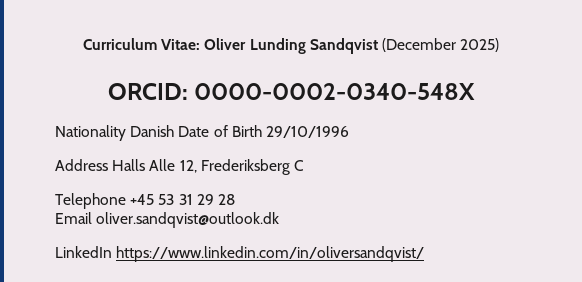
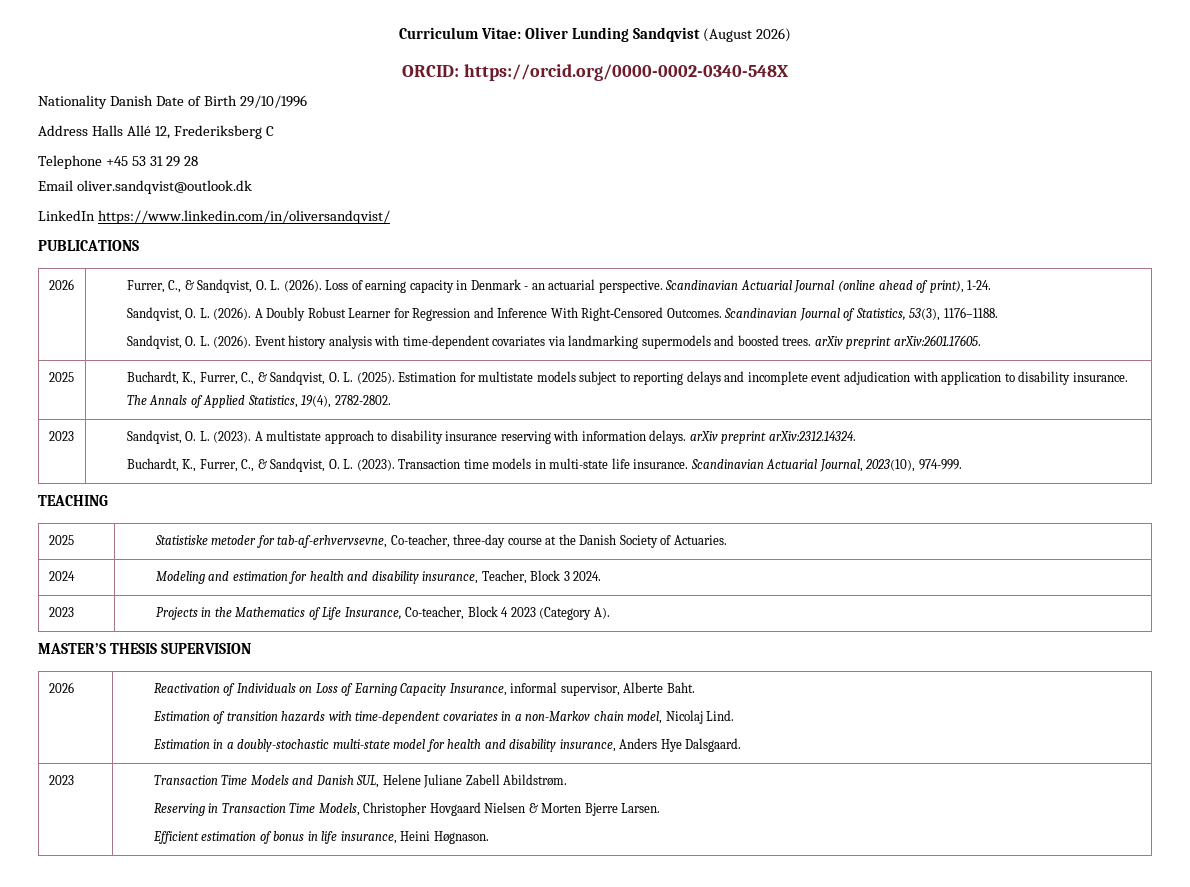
[381,38,500,52] (December 2025) -> [702,28,791,42] (August 2026)
[194,83,476,100] 0000-0002-0340-548X -> [463,64,789,81] https://orcid.org/0000-0002-0340-548X
[149,159,176,171] Alle -> [126,125,151,136] Allé
(425, 254) none -> [38,240,139,251] [48,279,74,290] [126,279,992,293] [126,307,998,321] [126,335,981,349] [48,372,74,382] [126,371,1128,385] [126,395,391,408] [48,431,74,441] [126,430,856,444] [126,458,962,472] [38,495,108,506] [48,535,74,545] [154,534,727,548] [48,571,75,581] [155,570,602,584] [48,607,74,617] [155,606,610,620] [38,643,251,654] [48,682,74,693] [153,682,695,696] [152,710,735,724] [152,738,742,752] [48,775,74,785] [153,774,568,788] [153,802,661,816] [152,831,489,844] // PUBLICATIONS // 2026 | Furrer, C., & Sandqvist, O. L. (2026). Loss of earning capacity in Denmark - an actuarial perspective. Scandinavian Actuarial Journal (online ahead of print), 1-24. // Sandqvist, O. L. (2026). A Doubly Robust Learner for Regression and Inference With Right‐Censored Outcomes. Scandinavian Journal of Statistics, 53(3), 1176–1188. // Sandqvist, O. L. (2026). Event history analysis with time-dependent covariates via landmarking supermodels and boosted trees. arXiv preprint arXiv:2601.17605. // 2025 | Buchardt, K., Furrer, C., & Sandqvist, O. L. (2025). Estimation for multistate models subject to reporting delays and incomplete event adjudication with application to disability insurance. The Annals of Applied Statistics, 19(4), 2782-2802. // 2023 | Sandqvist, O. L. (2023). A multistate approach to disability insurance reserving with information delays. arXiv preprint arXiv:2312.14324. // Buchardt, K., Furrer, C., & Sandqvist, O. L. (2023). Transaction time models in multi-state life insurance. Scandinavian Actuarial Journal, 2023(10), 974-999. // TEACHING // 2025 | Statistiske metoder for tab-af-erhvervsevne, Co-teacher, three-day course at the Danish Society of Actuaries. // 2024 | Modeling and estimation for health and disability insurance, Teacher, Block 3 2024. // 2023 | Projects in the Mathematics of Life Insurance, Co-teacher, Block 4 2023 (Category A). // MASTER’S THESIS SUPERVISION // 2026 | Reactivation of Individuals on Loss of Earning Capacity Insurance, informal supervisor, Alberte Baht. // Estimation of transition hazards with time-dependent covariates in a non-Markov chain model, Nicolaj Lind. // Estimation in a doubly-stochastic multi-state model for health and disability insurance, Anders Hye Dalsgaard. // 2023 | Transaction Time Models and Danish SUL, Helene Juliane Zabell Abildstrøm. // Reserving in Transaction Time Models, Christopher Hovgaard Nielsen & Morten Bjerre Larsen. // Efficient estimation of bonus in life insurance, Heini Høgnason.

